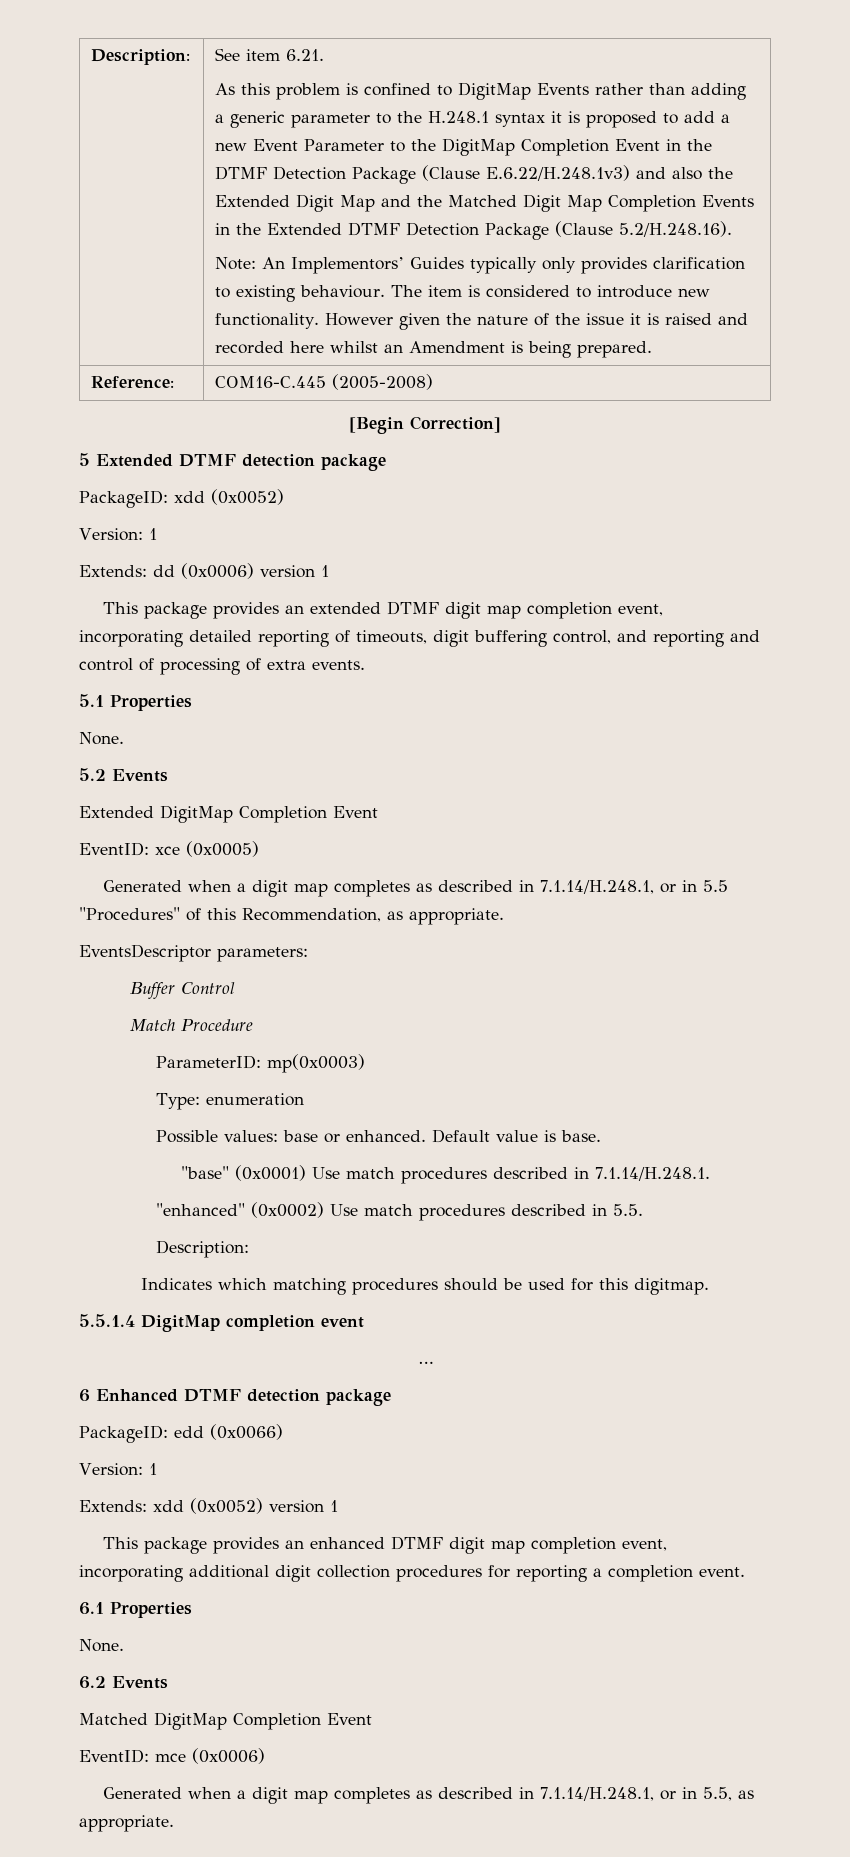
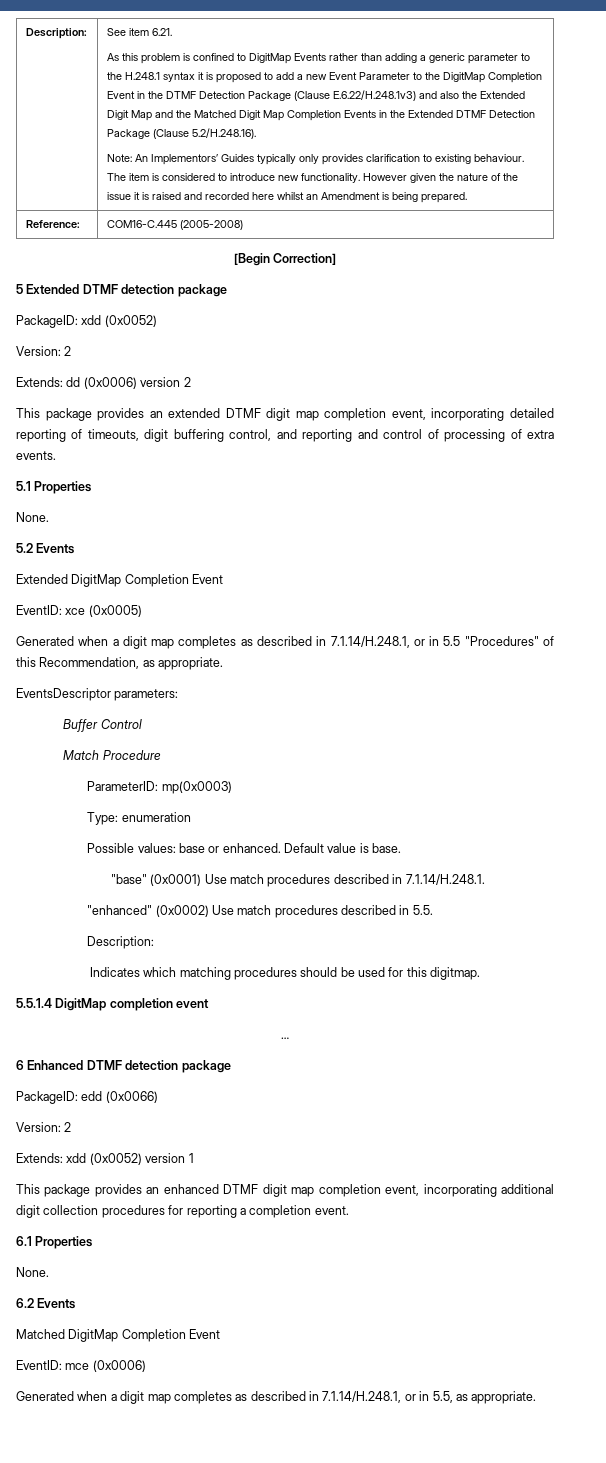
[148,528,157,540] 1 -> [64,346,72,356] 2
[321,565,329,577] 1 -> [183,377,191,387] 2
[148,1463,157,1475] 1 -> [64,1122,72,1132] 2

